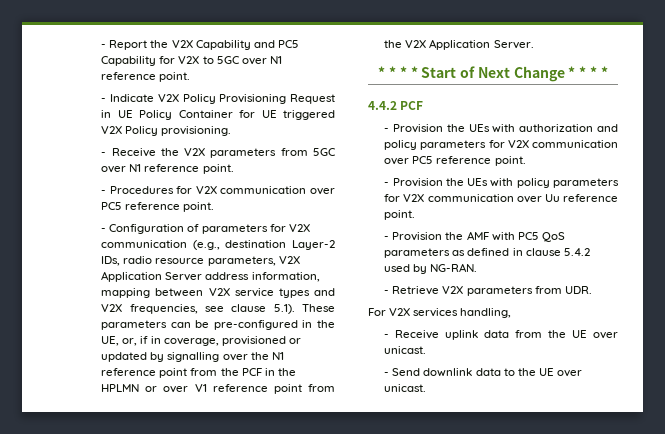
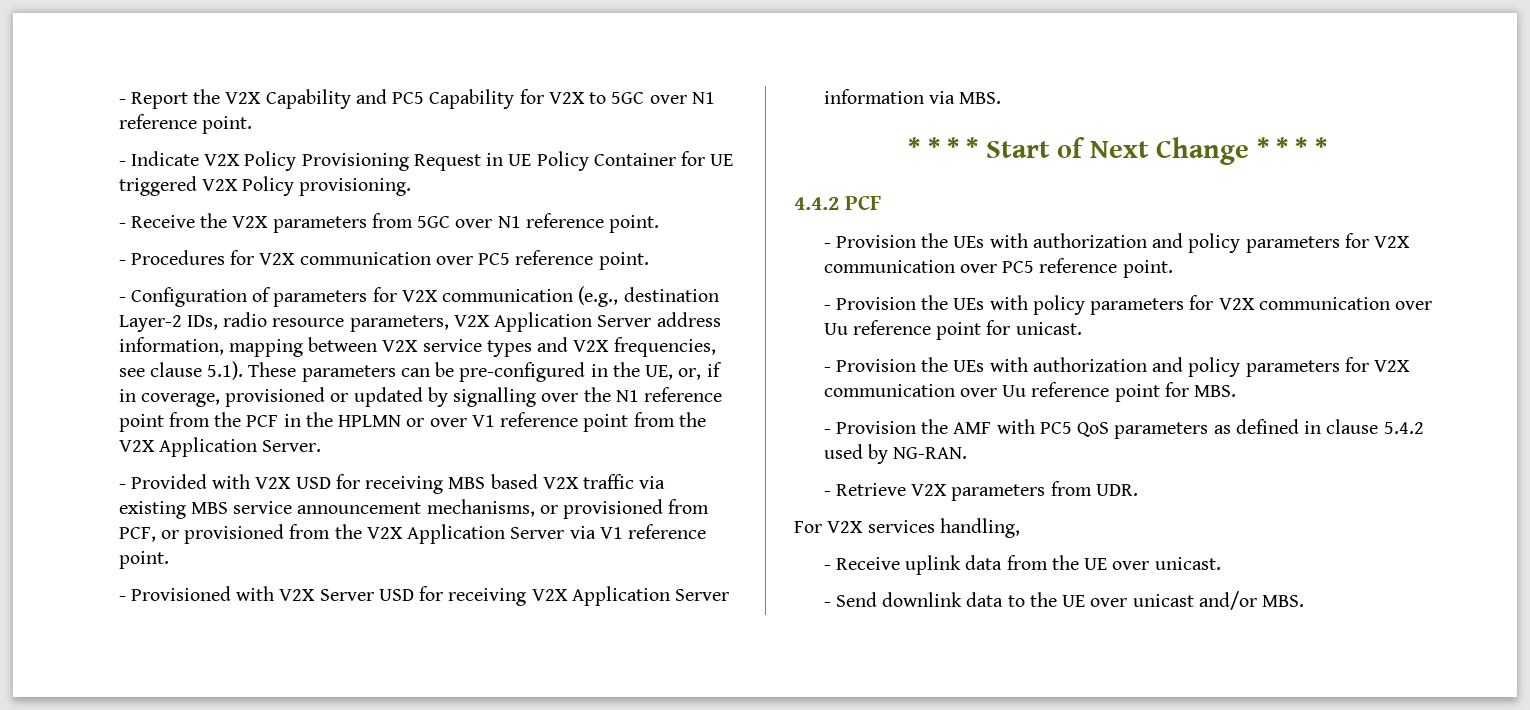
(534, 44) none -> [118,474,666,494] [118,499,710,519] [118,524,707,544] [118,551,169,569] [118,586,730,606] [823,89,1002,104] // - Provided with V2X USD for receiving MBS based V2X traffic via existing MBS service announcement mechanisms, or provisioned from PCF, or provisioned from the V2X Application Server via V1 reference point. // - Provisioned with V2X Server USD for receiving V2X Application Server information via MBS.
[384,210,416,220] point. -> [936,320,1082,340] [823,357,1411,377] [823,382,1237,402] point for unicast. // - Provision the UEs with authorization and policy parameters for V2X communication over Uu reference point for MBS.
[384,384,427,392] unicast. -> [1132,591,1305,610] unicast and/or MBS.

